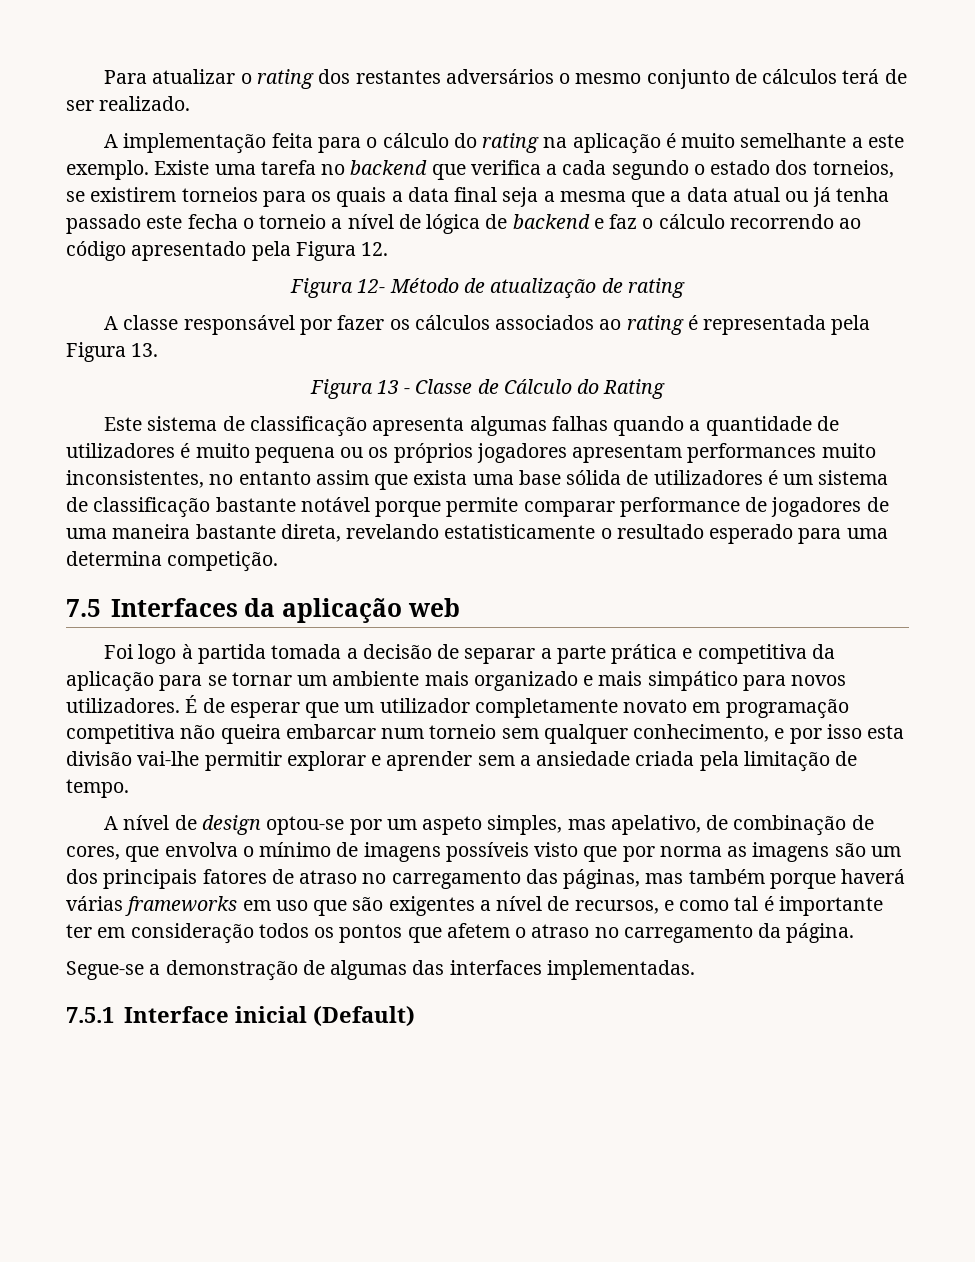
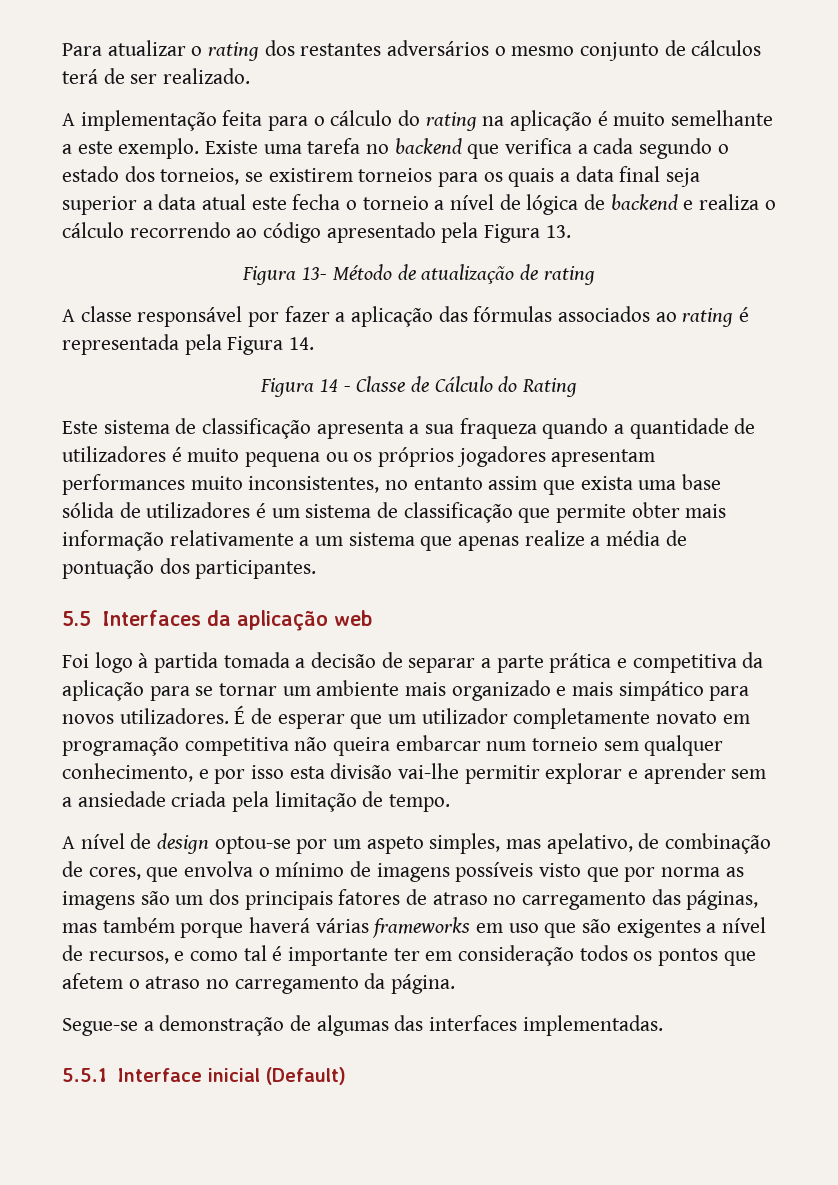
[543,187,889,207] [66,214,141,234] a mesma que a data atual ou já tenha passado -> [62,194,247,215] superior a data atual
[609,214,638,229] faz -> [699,194,760,210] realiza
[361,242,389,256] [290,278,386,298] 12. // Figura 12- -> [545,225,571,238] [242,266,328,285] 13. // Figura 13-
[389,315,490,330] os cálculos -> [335,306,553,327] a aplicação das fórmulas
[131,343,159,357] [309,379,399,399] 13. // Figura 13 -> [289,337,315,350] [260,378,338,397] 14. // Figura 14
[469,416,608,436] algumas falhas -> [409,418,537,439] a sua fraqueza
[215,497,889,517] [66,524,888,544] [66,551,279,572] [66,599,101,617] bastante notável porque permite comparar performance de jogadores de uma maneira bastante direta, revelando estatisticamente o resultado esperado para uma determina competição. // 7.5 -> [518,502,727,523] [62,530,687,551] [62,558,317,579] [62,611,91,626] que permite obter mais informação relativamente a um sistema que apenas realize a média de pontuação dos participantes. // 5.5
[66,1007,114,1023] 7.5.1 -> [62,1068,107,1082] 5.5.1

